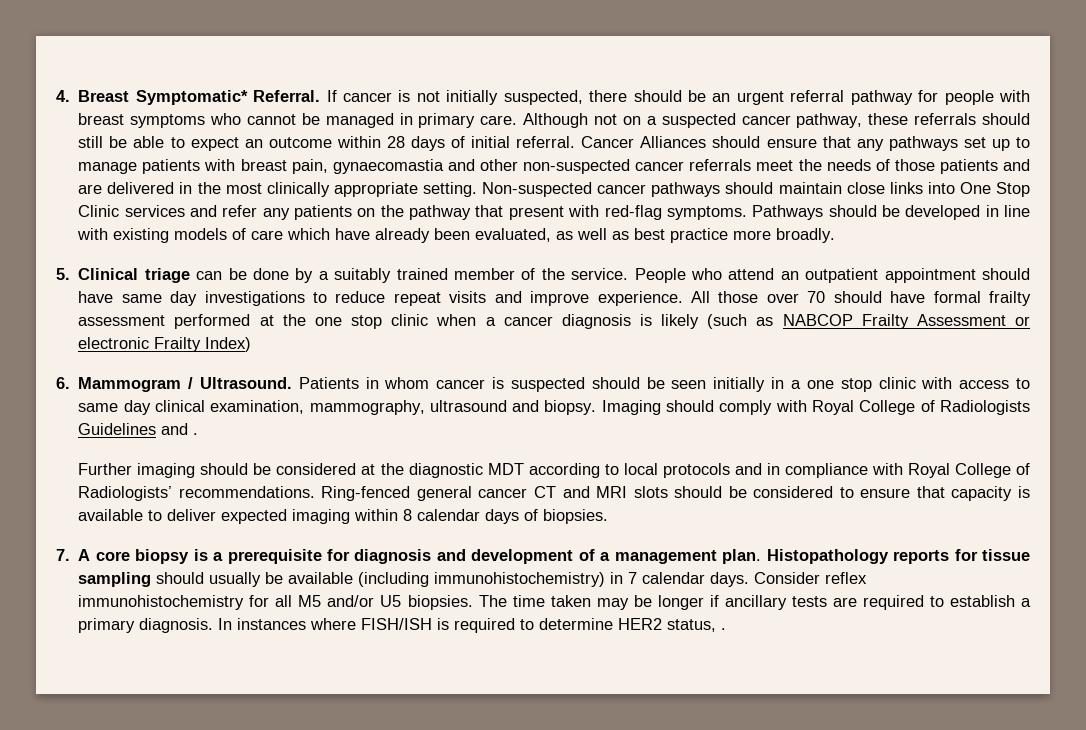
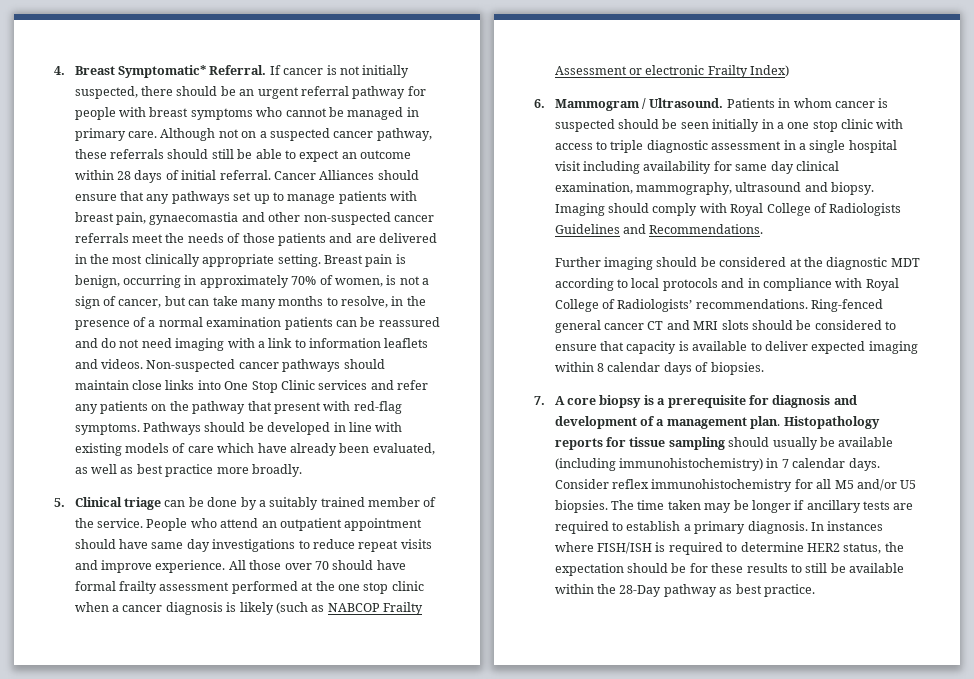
(477, 189) none -> [323,254,406,267] [74,275,430,288] [74,296,426,309] [74,317,440,330] [74,338,429,351] [74,359,144,369] Breast pain is benign, occurring in approximately 70% of women, is not a sign of cancer, but can take many months to resolve, in the presence of a normal examination patients can be reassured and do not need imaging with a link to information leaflets and videos.
(1031, 383) none -> [610,140,897,153] [554,161,732,174] triple diagnostic assessment in a single hospital visit including availability for
[193,433,199,435] . -> [649,224,764,234] Recommendations.
[721,628,727,630] . -> [884,542,904,552] [554,563,905,576] [554,584,815,597] the expectation should be for these results to still be available within the 28-Day pathway as best practice.

